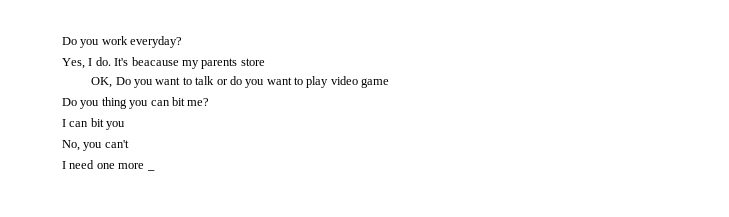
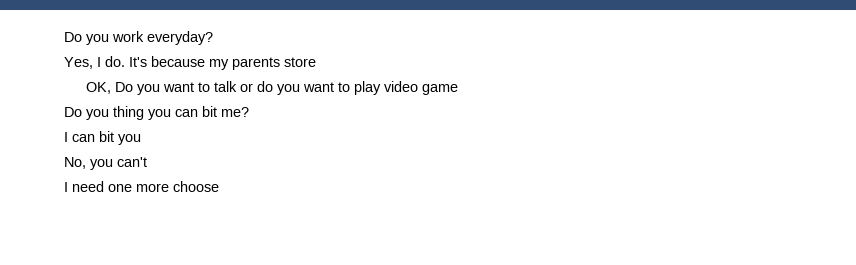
[131,57,179,66] beacause -> [151,56,205,67] because
[146,169,155,171] _ -> [173,181,219,192] choose

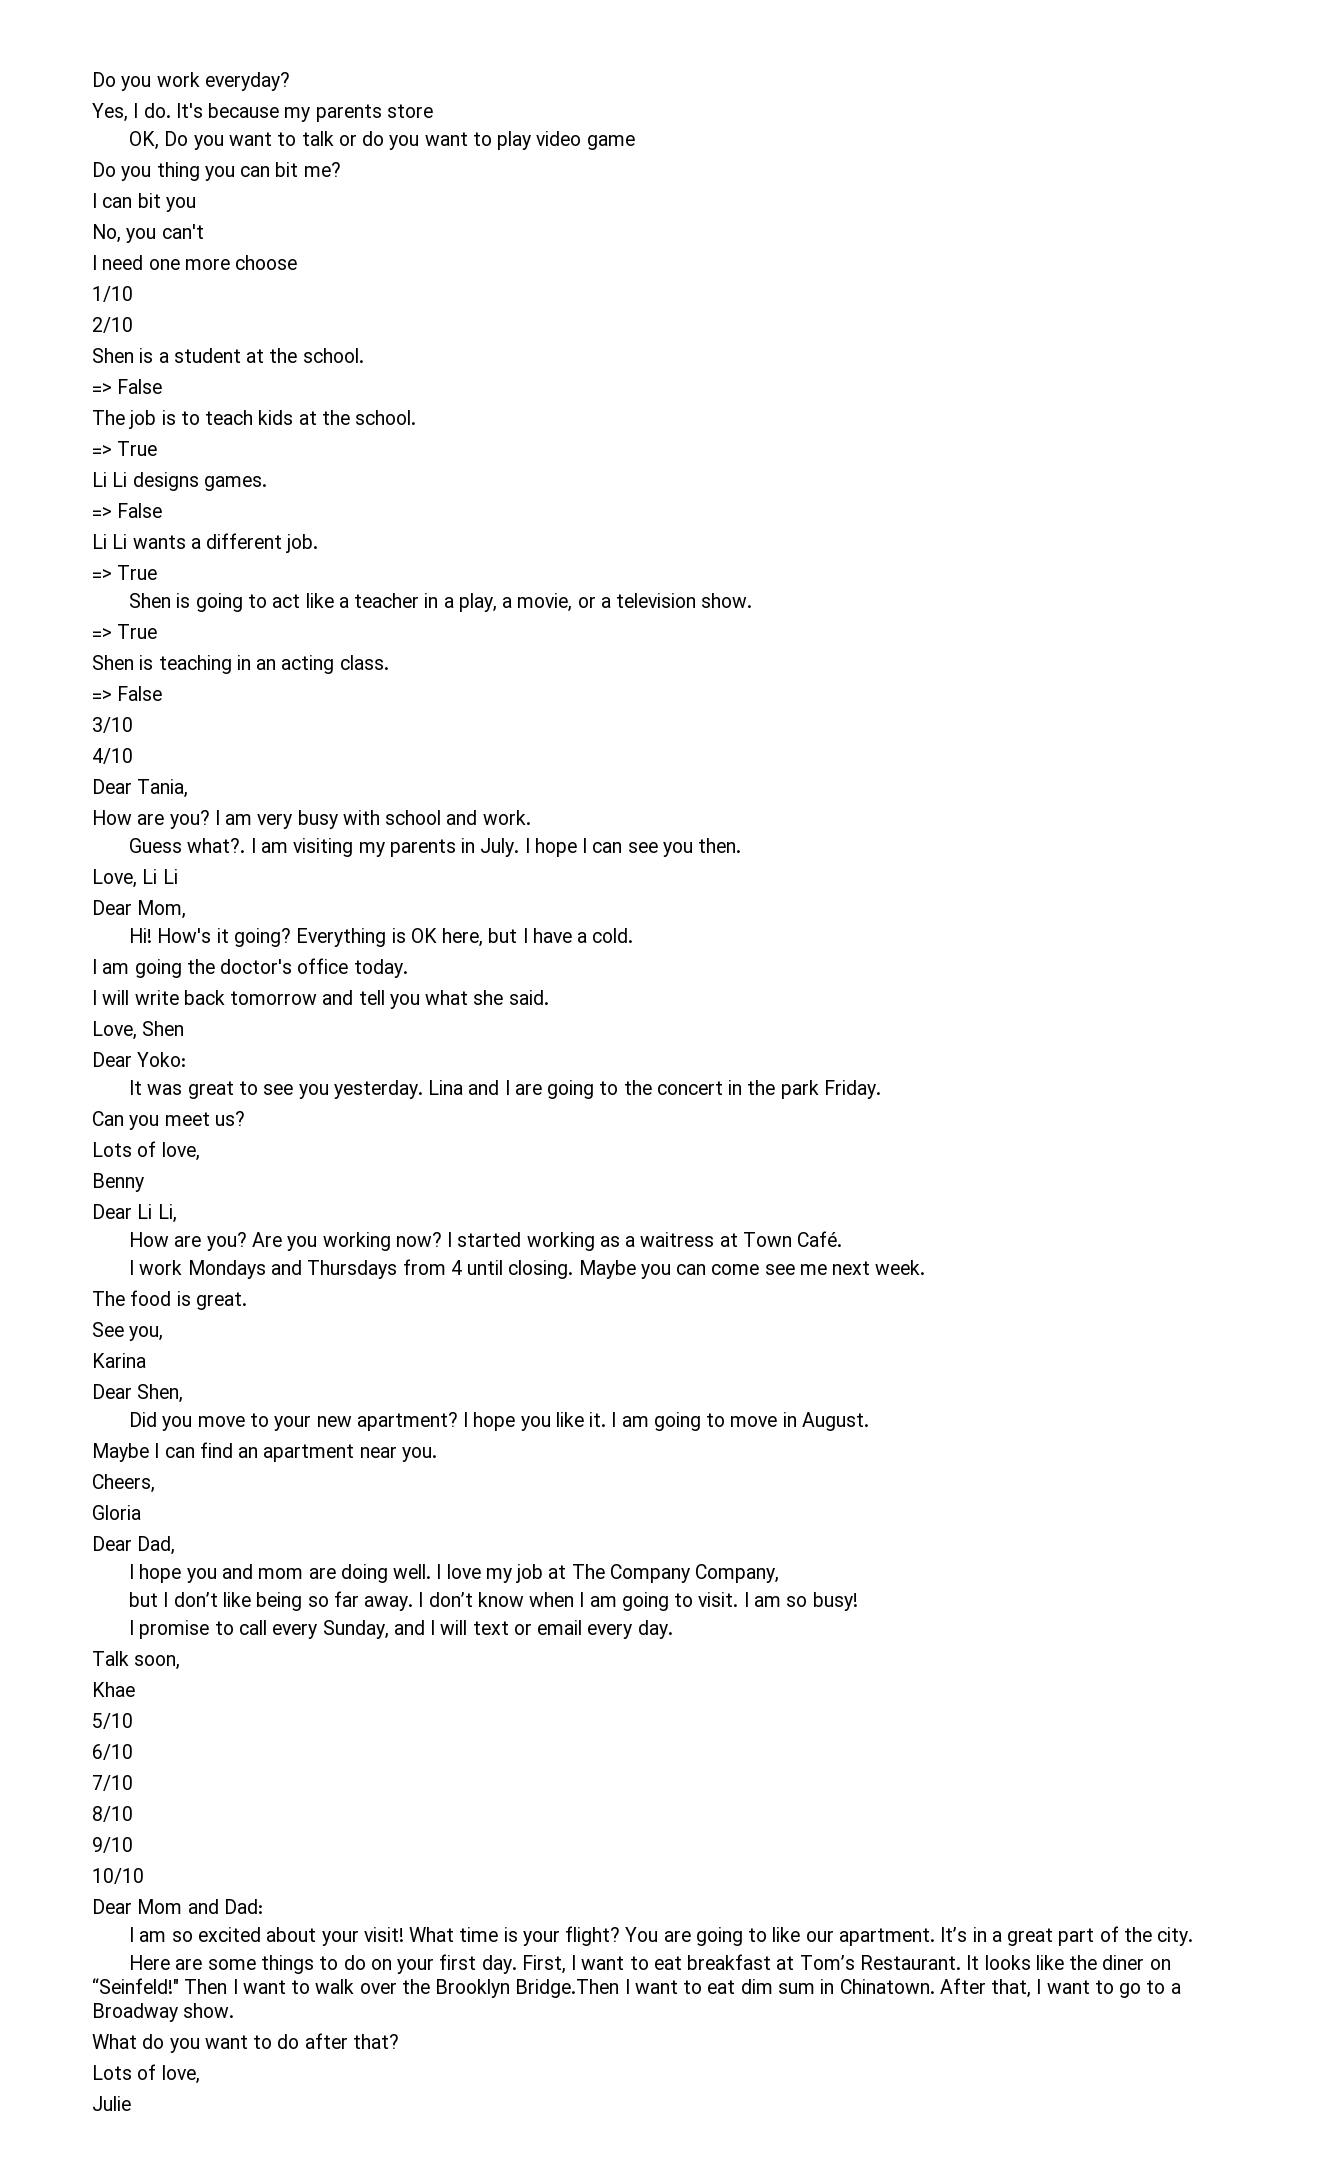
(219, 186) none -> [92,286,133,302] [92,317,133,333] [92,348,364,363] [92,379,163,394] [92,410,417,429] [92,441,158,456] [92,472,267,491] [92,503,163,518] [92,533,319,553] [92,565,158,580] [129,593,753,612] [92,624,158,639] [92,655,389,674] [92,686,163,701] [92,717,133,733] [92,748,133,764] [92,779,189,798] [92,810,531,829] [129,838,742,857] [92,869,178,888] [92,900,187,919] [129,928,634,947] [92,958,408,978] [92,990,549,1009] [92,1021,185,1040] [92,1052,187,1067] [129,1080,881,1099] [92,1111,245,1130] [92,1141,200,1161] [92,1173,144,1192] [92,1204,177,1223] [129,1231,843,1251] [129,1259,926,1279] [92,1290,247,1310] [92,1322,164,1341] [92,1353,146,1368] [92,1384,184,1403] [129,1412,869,1431] [92,1442,437,1462] [92,1474,155,1493] [92,1505,141,1520] [92,1536,176,1555] [129,1564,780,1583] [129,1591,858,1611] [129,1620,673,1639] [92,1651,181,1670] [92,1682,135,1697] [92,1713,133,1729] [92,1744,133,1760] [92,1775,133,1791] [92,1806,133,1822] [92,1837,133,1853] [92,1868,144,1884] [92,1899,263,1914] [129,1926,1194,1946] [129,1954,1171,1974] [92,1978,1181,1998] [92,2003,235,2022] [92,2033,399,2053] [92,2064,200,2084] [92,2096,131,2111] // 1/10 // 2/10 // Shen is a student at the school. // => False // The job is to teach kids at the school. // => True // Li Li designs games. // => False // Li Li wants a different job. // => True // Shen is going to act like a teacher in a play, a movie, or a television show. // => True // Shen is teaching in an acting class. // => False // 3/10 // 4/10 // Dear Tania, // How are you? I am very busy with school and work. // Guess what?. I am visiting my parents in July. I hope I can see you then. // Love, Li Li // Dear Mom, // Hi! How's it going? Everything is OK here, but I have a cold. // I am going the doctor's office today. // I will write back tomorrow and tell you what she said. // Love, Shen // Dear Yoko: // It was great to see you yesterday. Lina and I are going to the concert in the park Friday. // Can you meet us? // Lots of love, // Benny // Dear Li Li, // How are you? Are you working now? I started working as a waitress at Town Café. // I work Mondays and Thursdays from 4 until closing. Maybe you can come see me next week. // The food is great. // See you, // Karina // Dear Shen, // Did you move to your new apartment? I hope you like it. I am going to move in August. // Maybe I can find an apartment near you. // Cheers, // Gloria // Dear Dad, // I hope you and mom are doing well. I love my job at The Company Company, // but I don’t like being so far away. I don’t know when I am going to visit. I am so busy! // I promise to call every Sunday, and I will text or email every day. // Talk soon, // Khae // 5/10 // 6/10 // 7/10 // 8/10 // 9/10 // 10/10 // Dear Mom and Dad: // I am so excited about your visit! What time is your flight? You are going to like our apartment. It’s in a great part of the city. // Here are some things to do on your first day. First, I want to eat breakfast at Tom’s Restaurant. It looks like the diner on “Seinfeld!" Then I want to walk over the Brooklyn Bridge.Then I want to eat dim sum in Chinatown. After that, I want to go to a Broadway show. // What do you want to do after that? // Lots of love, // Julie

